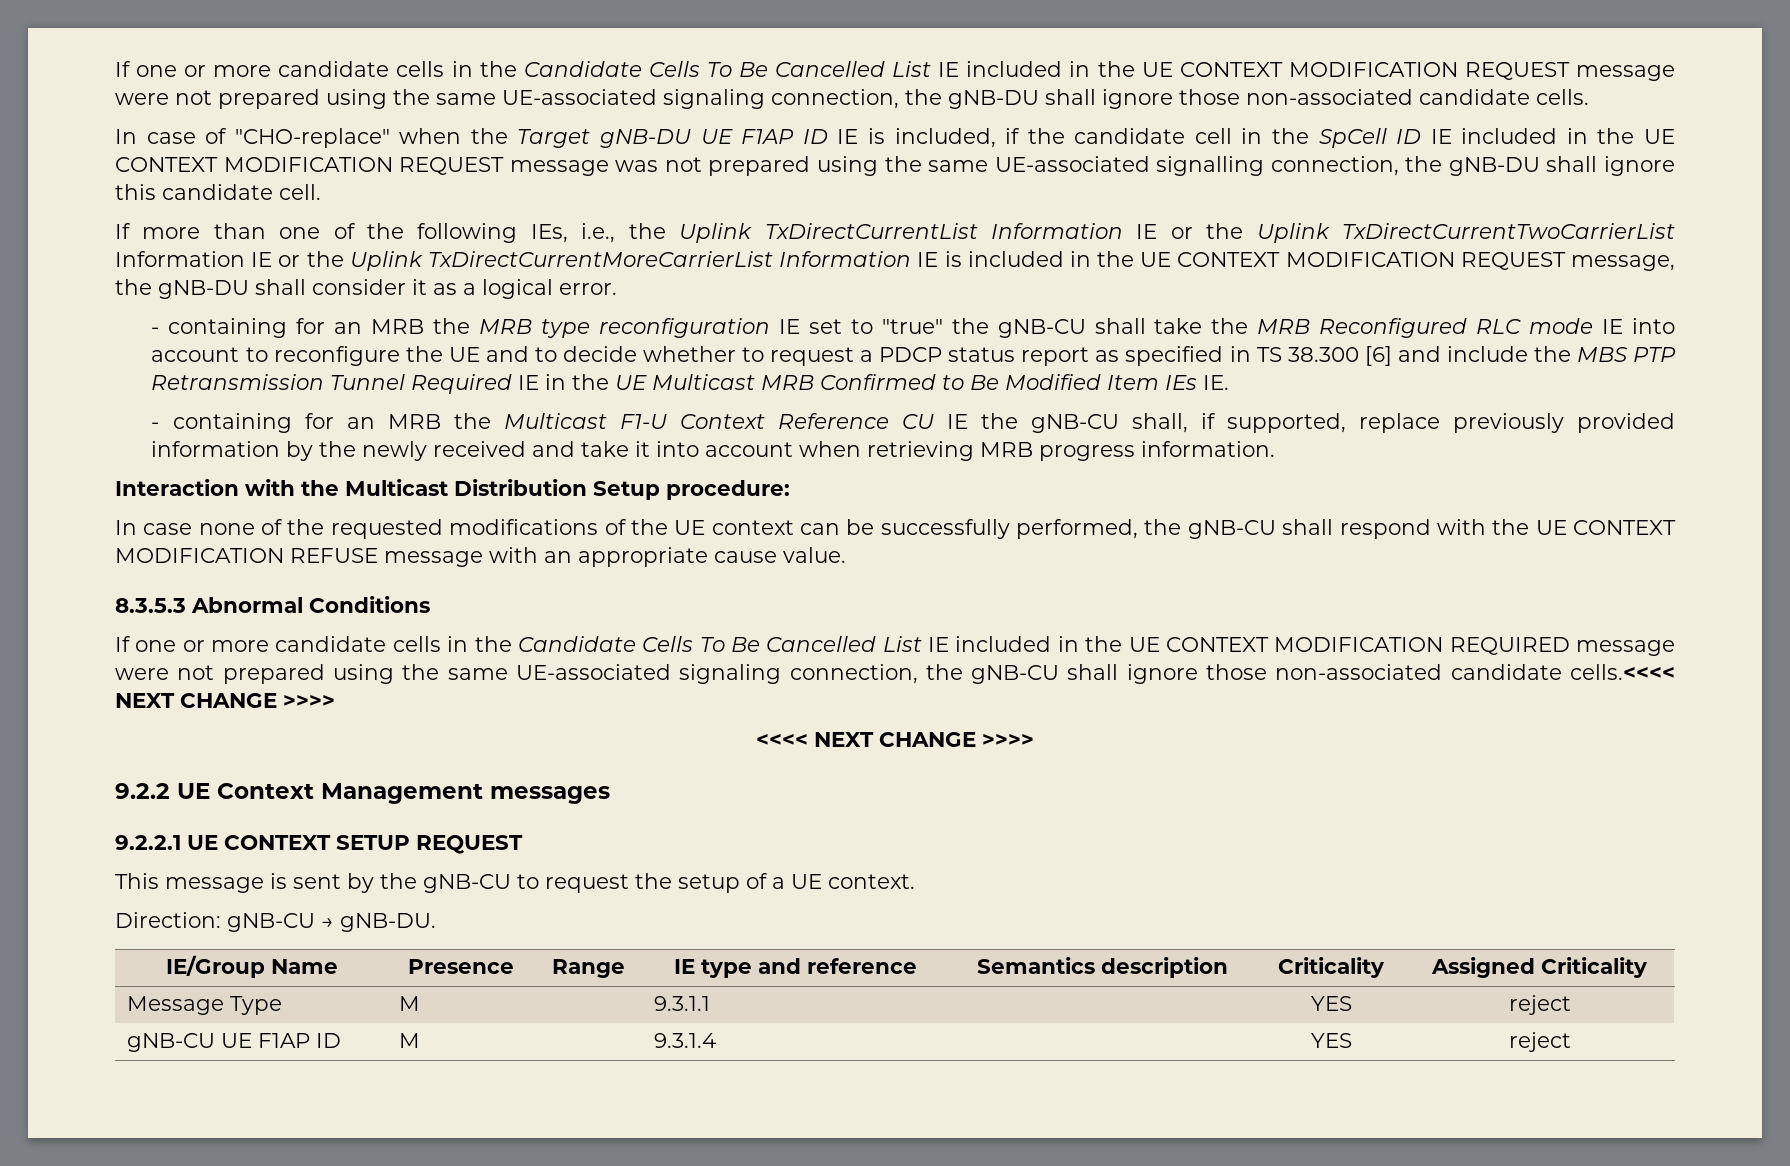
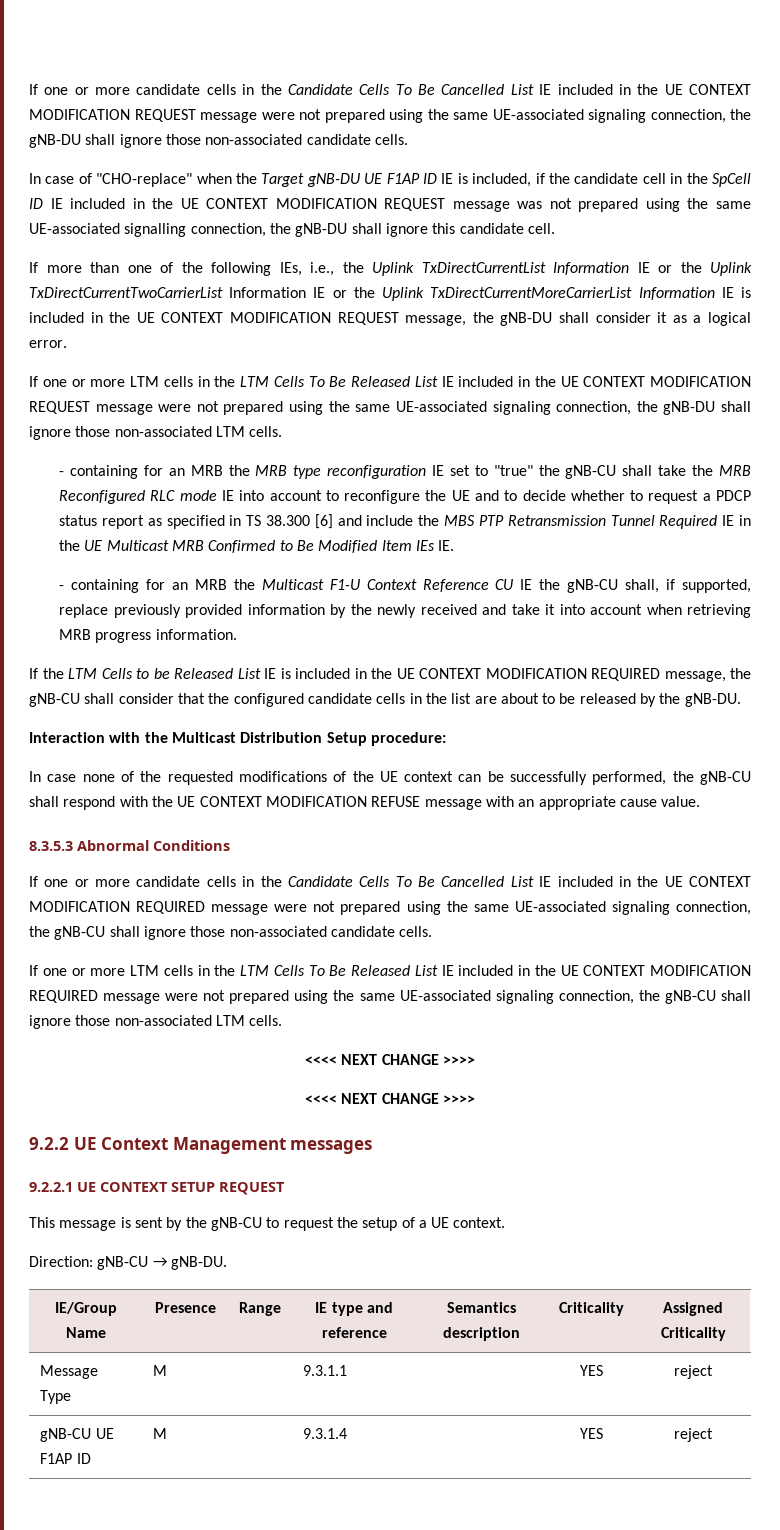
(617, 289) none -> [29,376,751,387] [29,401,752,415] [29,426,283,440] // If one or more LTM cells in the LTM Cells To Be Released List IE included in the UE CONTEXT MODIFICATION REQUEST message were not prepared using the same UE-associated signaling connection, the gNB-DU shall ignore those non-associated LTM cells.
(1276, 449) none -> [29,668,751,682] [29,693,741,707] // If the LTM Cells to be Released List IE is included in the UE CONTEXT MODIFICATION REQUIRED message, the gNB-CU shall consider that the configured candidate cells in the list are about to be released by the gNB-DU.
[1570,664,1675,680] cells.<<<< -> [399,926,433,937] [29,965,751,976] [29,990,752,1004] [29,1015,283,1029] [305,1056,338,1065] cells. // If one or more LTM cells in the LTM Cells To Be Released List IE included in the UE CONTEXT MODIFICATION REQUIRED message were not prepared using the same UE-associated signaling connection, the gNB-CU shall ignore those non-associated LTM cells. // <<<<

